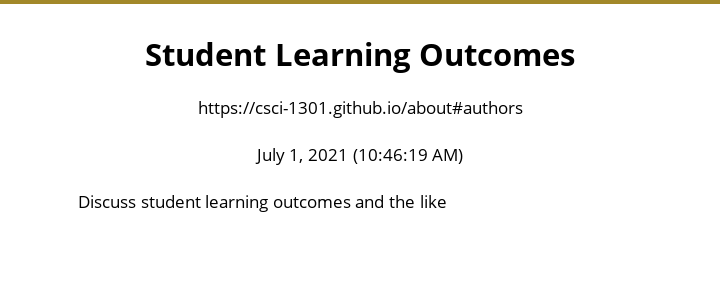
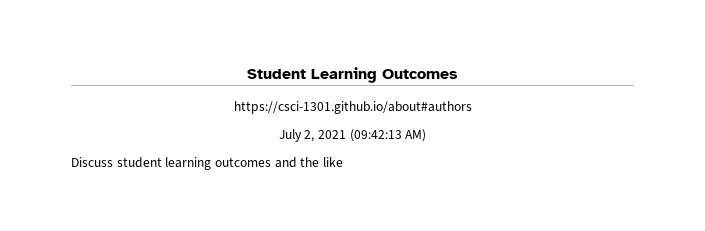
[289,149,428,164] 1, 2021 (10:46:19 -> [304,129,402,142] 2, 2021 (09:42:13

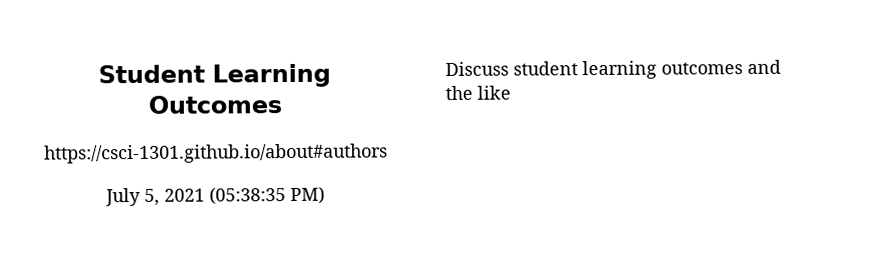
[304,129,427,142] 2, 2021 (09:42:13 AM) -> [144,186,325,206] 5, 2021 (05:38:35 PM)

